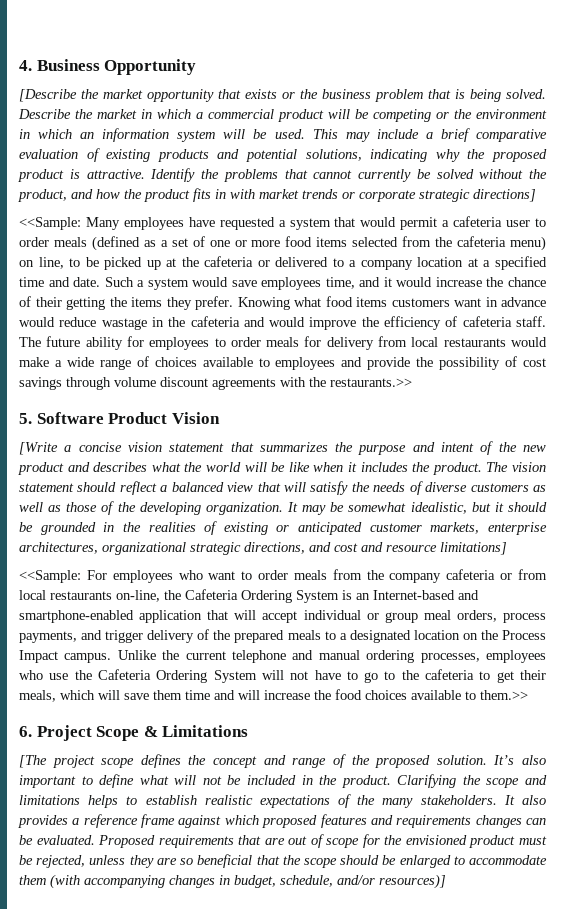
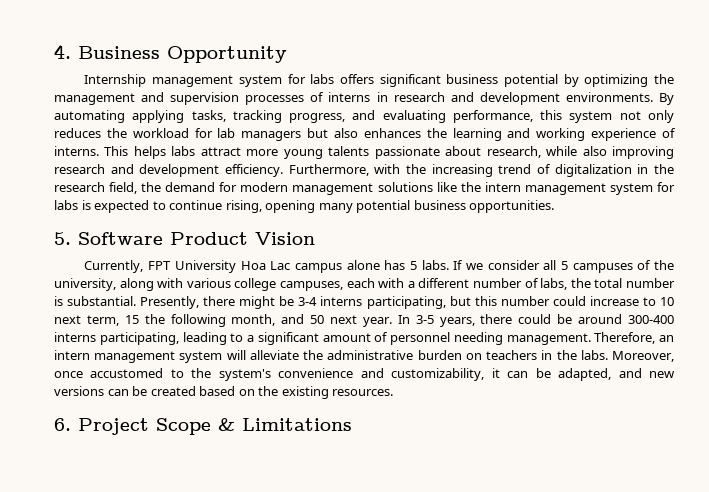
[19,89,546,102] [18,109,547,122] [19,128,547,142] [19,148,548,162] [18,168,547,182] [18,188,536,202] [19,216,546,230] [19,236,546,251] [19,256,547,270] [19,277,547,290] [19,296,546,310] [19,316,547,330] [19,336,548,350] [19,356,546,370] [19,377,412,390] [19,412,220,424] [19,441,547,455] [18,462,547,475] [19,481,547,495] [19,501,548,515] [19,521,547,535] [19,542,507,555] [19,569,548,583] [19,589,479,603] [19,610,547,623] [19,629,546,643] [19,650,546,663] [19,669,546,683] [19,689,528,702] [Describe the market opportunity that exists or the business problem that is being solved. Describe the market in which a commercial product will be competing or the environment in which an information system will be used. This may include a brief comparative evaluation of existing products and potential solutions, indicating why the proposed product is attractive. Identify the problems that cannot currently be solved without the product, and how the product fits in with market trends or corporate strategic directions] // <<Sample: Many employees have requested a system that would permit a cafeteria user to order meals (defined as a set of one or more food items selected from the cafeteria menu) on line, to be picked up at the cafeteria or delivered to a company location at a specified time and date. Such a system would save employees time, and it would increase the chance of their getting the items they prefer. Knowing what food items customers want in advance would reduce wastage in the cafeteria and would improve the efficiency of cafeteria staff. The future ability for employees to order meals for delivery from local restaurants would make a wide range of choices available to employees and provide the possibility of cost savings through volume discount agreements with the restaurants.>> // 5. Software Product Vision // [Write a concise vision statement that summarizes the purpose and intent of the new product and describes what the world will be like when it includes the product. The vision statement should reflect a balanced view that will satisfy the needs of diverse customers as well as those of the developing organization. It may be somewhat idealistic, but it should be grounded in the realities of existing or anticipated customer markets, enterprise architectures, organizational strategic directions, and cost and resource limitations] // <<Sample: For employees who want to order meals from the company cafeteria or from local restaurants on-line, the Cafeteria Ordering System is an Internet-based and smartphone-enabled application that will accept individual or group meal orders, process payments, and trigger delivery of the prepared meals to a designated location on the Process Impact campus. Unlike the current telephone and manual ordering processes, employees who use the Cafeteria Ordering System will not have to go to the cafeteria to get their meals, which will save them time and will increase the food choices available to them.>> -> [84,74,675,87] [54,92,674,105] [54,110,674,123] [54,128,676,141] [54,146,674,159] [54,164,674,177] [54,182,676,195] [54,200,555,213] [54,232,315,245] [84,260,674,273] [54,278,676,291] [54,296,675,309] [54,314,674,327] [54,332,674,345] [54,350,674,363] [54,368,675,381] [54,386,394,399] Internship management system for labs offers significant business potential by optimizing the management and supervision processes of interns in research and development environments. By automating applying tasks, tracking progress, and evaluating performance, this system not only reduces the workload for lab managers but also enhances the learning and working experience of interns. This helps labs attract more young talents passionate about research, while also improving research and development efficiency. Furthermore, with the increasing trend of digitalization in the research field, the demand for modern management solutions like the intern management system for labs is expected to continue rising, opening many potential business opportunities. // 5. Software Product Vision // Currently, FPT University Hoa Lac campus alone has 5 labs. If we consider all 5 campuses of the university, along with various college campuses, each with a different number of labs, the total number is substantial. Presently, there might be 3-4 interns participating, but this number could increase to 10 next term, 15 the following month, and 50 next year. In 3-5 years, there could be around 300-400 interns participating, leading to a significant amount of personnel needing management. Therefore, an intern management system will alleviate the administrative burden on teachers in the labs. Moreover, once accustomed to the system's convenience and customizability, it can be adapted, and new versions can be created based on the existing resources.
[19,754,547,768] [19,774,547,788] [19,794,546,808] [18,814,546,828] [19,834,548,848] [19,854,547,868] [19,874,446,889] // [The project scope defines the concept and range of the proposed solution. It’s also important to define what will not be included in the product. Clarifying the scope and limitations helps to establish realistic expectations of the many stakeholders. It also provides a reference frame against which proposed features and requirements changes can be evaluated. Proposed requirements that are out of scope for the envisioned product must be rejected, unless they are so beneficial that the scope should be enlarged to accommodate them (with accompanying changes in budget, schedule, and/or resources)] -> (352, 424) none

